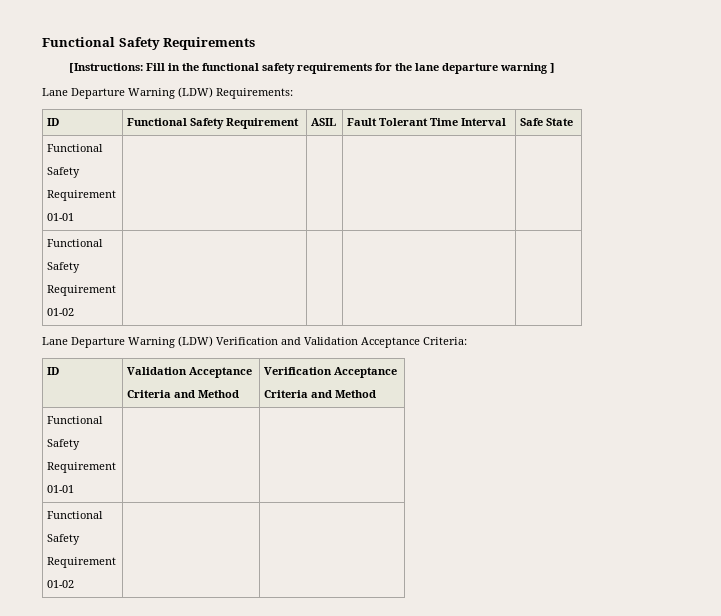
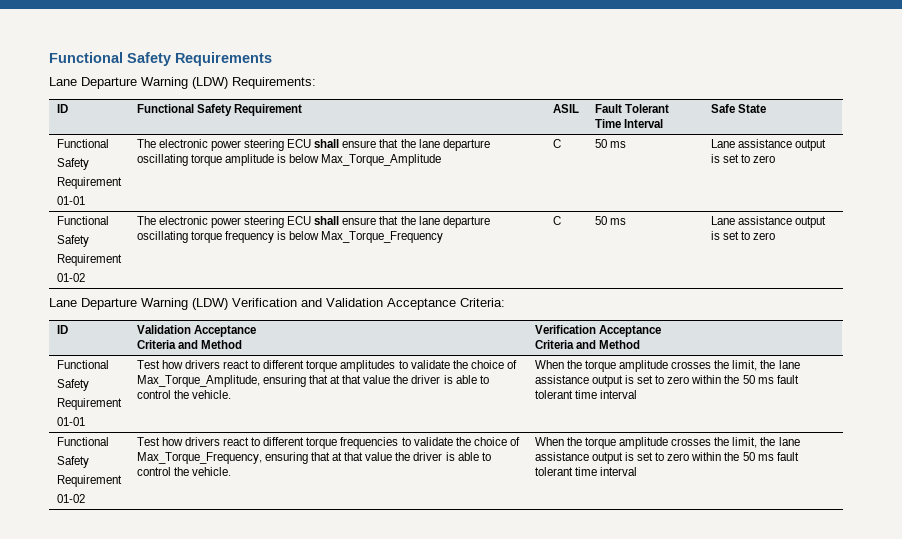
[69,63,556,74] // [Instructions: Fill in the functional safety requirements for the lane departure warning ] -> (272, 59) none
[47,239,104,247] [47,262,81,273] [47,285,117,296] [47,308,75,316] | | | // Functional // Safety // Requirement // 01-02 | | | | -> [136,139,490,151] [136,154,442,166] [552,139,561,148] [594,139,626,148] [710,139,826,151] [710,154,776,163] [56,216,109,225] [56,235,89,247] [56,254,122,266] [56,273,85,282] [136,216,490,228] [136,231,444,243] [552,216,561,225] [594,216,626,225] [710,216,826,228] [710,231,776,240] The electronic power steering ECU shall ensure that the lane departure oscillating torque amplitude is below Max_Torque_Amplitude | C | 50 ms | Lane assistance output is set to zero // Functional // Safety // Requirement // 01-02 | The electronic power steering ECU shall ensure that the lane departure oscillating torque frequency is below Max_Torque_Frequency | C | 50 ms | Lane assistance output is set to zero
[47,511,104,519] [47,534,81,545] [47,557,117,568] [47,580,75,588] | // Functional // Safety // Requirement // 01-02 | | -> [136,360,517,372] [136,375,489,387] [136,390,231,399] [534,360,800,372] [534,375,799,387] [534,390,637,399] [56,437,109,446] [56,456,89,468] [56,475,122,487] [56,494,85,503] [136,437,520,449] [136,452,491,464] [136,467,231,476] [534,437,800,449] [534,452,799,464] [534,467,637,476] Test how drivers react to different torque amplitudes to validate the choice of Max_Torque_Amplitude, ensuring that at that value the driver is able to control the vehicle. | When the torque amplitude crosses the limit, the lane assistance output is set to zero within the 50 ms fault tolerant time interval // Functional // Safety // Requirement // 01-02 | Test how drivers react to different torque frequencies to validate the choice of Max_Torque_Frequency, ensuring that at that value the driver is able to control the vehicle. | When the torque amplitude crosses the limit, the lane assistance output is set to zero within the 50 ms fault tolerant time interval

